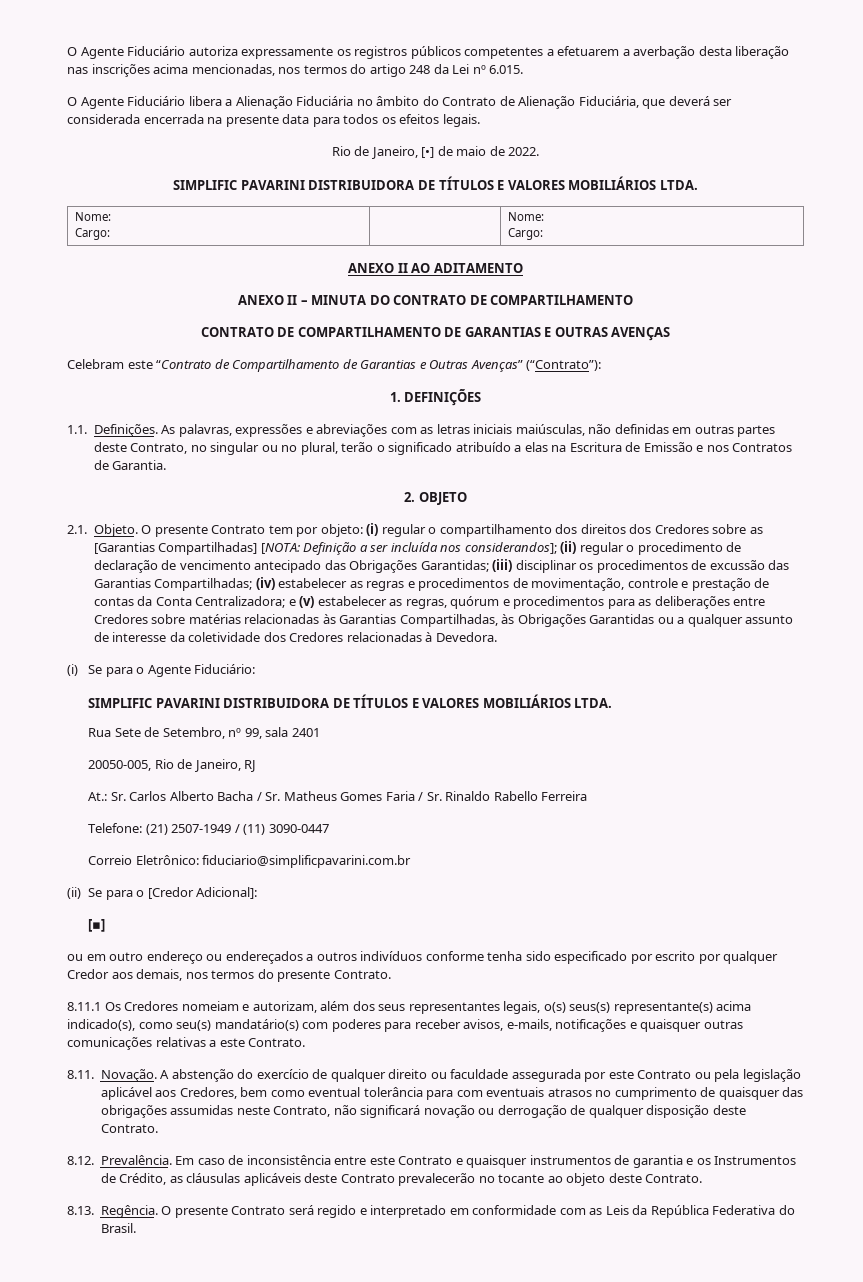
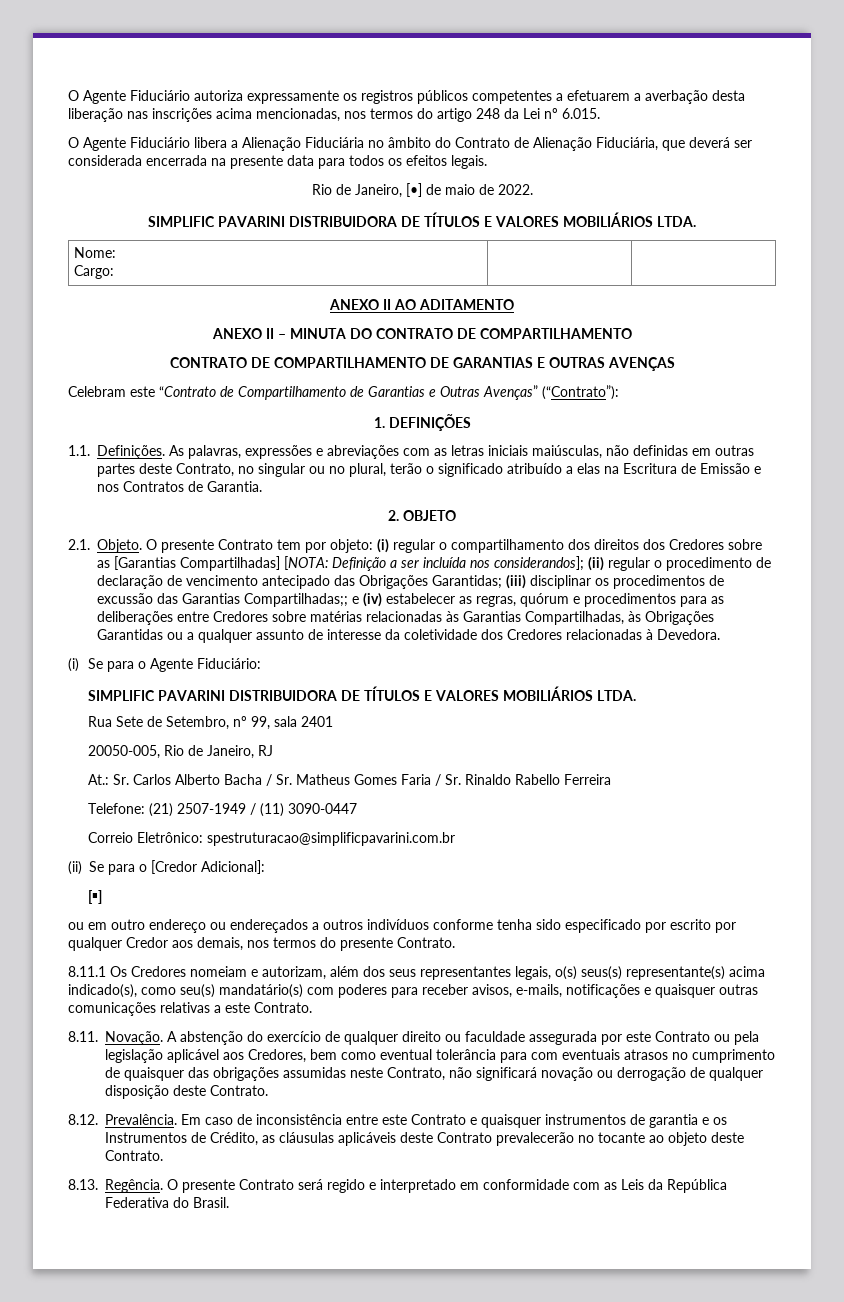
[508,212,545,221] [508,228,544,240] Nome: // Cargo: -> (114, 272) none
[154,578,253,591] Compartilhadas; -> [244,593,359,607] Compartilhadas;; e
[366,578,770,591] [93,596,403,608] regras e procedimentos de movimentação, controle e prestação de contas da Conta Centralizadora; e (v) estabelecer as -> (472, 600) none
[202,855,412,868] fiduciario@simplificpavarini.com.br -> [207,832,456,846] spestruturacao@simplificpavarini.com.br

